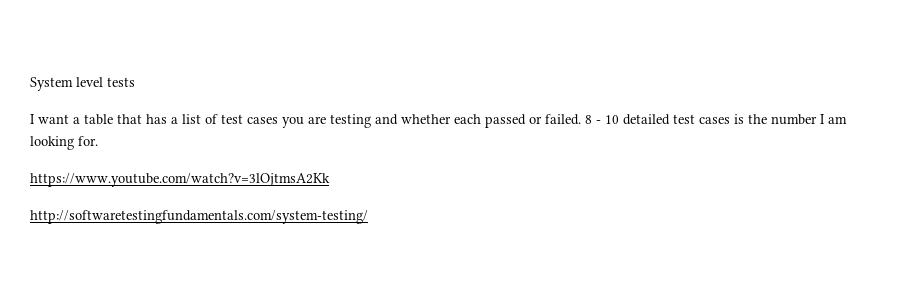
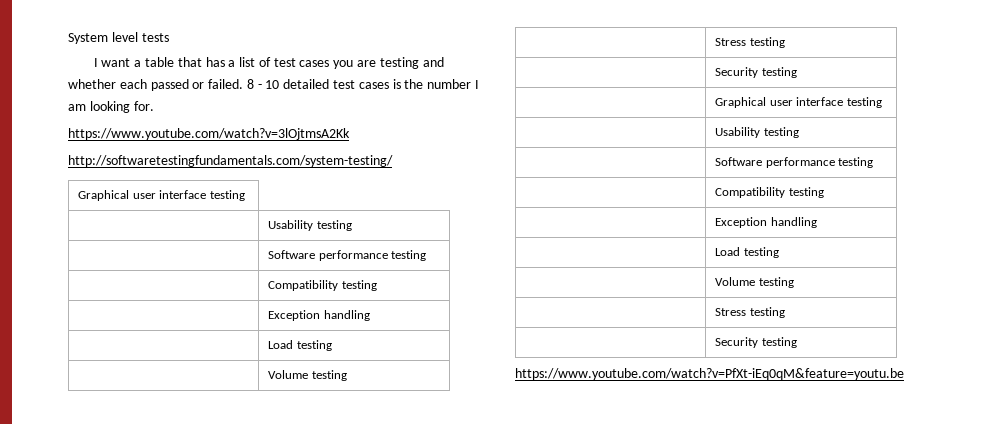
(368, 217) none -> [78,190,245,201] [268,220,352,231] [268,250,427,261] [268,280,377,291] [268,310,370,321] [268,340,332,351] [268,370,347,381] [715,37,785,48] [715,67,797,78] [715,97,882,108] [715,127,799,138] [715,157,874,168] [715,187,824,198] [715,217,817,228] [715,247,779,258] [715,277,794,288] [715,307,785,318] [715,337,797,348] [515,368,904,380] // Graphical user interface testing // | Usability testing // | Software performance testing // | Compatibility testing // | Exception handling // | Load testing // | Volume testing // | Stress testing // | Security testing // | Graphical user interface testing // | Usability testing // | Software performance testing // | Compatibility testing // | Exception handling // | Load testing // | Volume testing // | Stress testing // | Security testing // https://www.youtube.com/watch?v=PfXt-iEq0qM&feature=youtu.be

